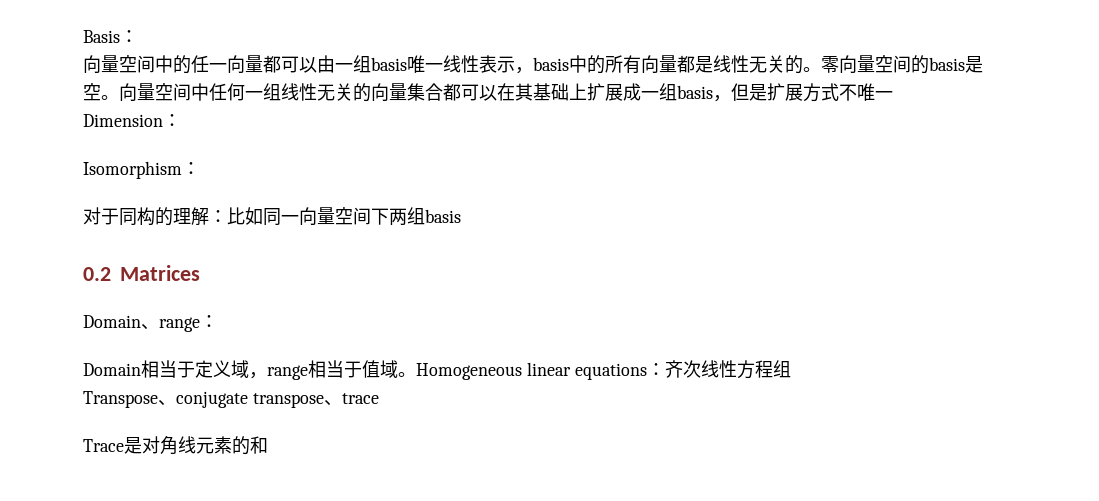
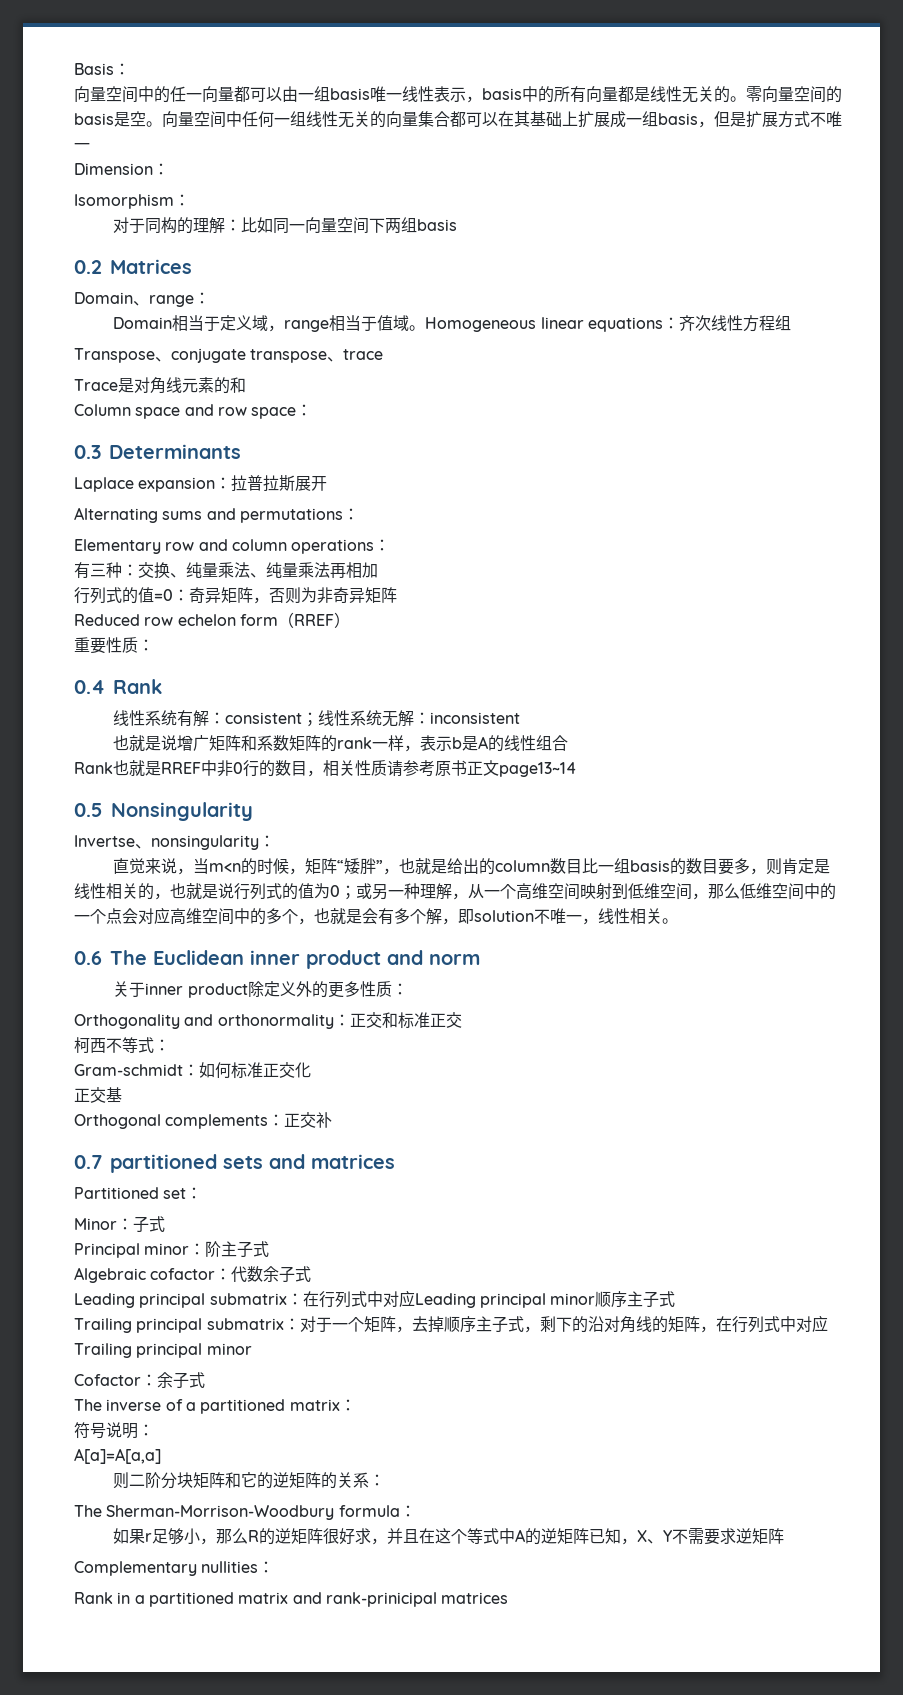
(268, 445) none -> [74,404,313,419] [74,444,241,459] [74,475,328,492] [74,507,359,523] [74,539,391,554] [74,562,378,579] [74,587,397,604] [74,612,350,628] [74,637,154,654] [74,679,162,694] [113,710,521,727] [113,735,569,752] [74,760,576,777] [74,802,253,821] [74,835,275,850] [113,858,831,875] [74,883,836,900] [74,907,678,925] [74,950,480,969] [113,981,408,998] [74,1012,462,1029] [74,1037,170,1053] [74,1062,311,1079] [74,1087,122,1103] [74,1112,333,1129] [74,1154,395,1173] [74,1187,203,1199] [74,1216,165,1233] [74,1241,270,1258] [74,1266,312,1283] [74,1290,676,1308] [74,1315,828,1333] [74,1343,252,1358] [74,1372,205,1389] [74,1399,356,1414] [74,1422,154,1439] [74,1448,161,1464] [113,1472,386,1489] [74,1505,416,1520] [113,1528,785,1545] [74,1561,275,1576] [74,1592,509,1607] // Column space and row space： // 0.3 Determinants // Laplace expansion：拉普拉斯展开 // Alternating sums and permutations： // Elementary row and column operations： // 有三种：交换、纯量乘法、纯量乘法再相加 // 行列式的值=0：奇异矩阵，否则为非奇异矩阵 // Reduced row echelon form（RREF） // 重要性质： // 0.4 Rank // 线性系统有解：consistent；线性系统无解：inconsistent // 也就是说增广矩阵和系数矩阵的rank一样，表示b是A的线性组合 // Rank也就是RREF中非0行的数目，相关性质请参考原书正文page13~14 // 0.5 Nonsingularity // Invertse、nonsingularity： // 直觉来说，当m<n的时候，矩阵“矮胖”，也就是给出的column数目比一组basis的数目要多，则肯定是线性相关的，也就是说行列式的值为0；或另一种理解，从一个高维空间映射到低维空间，那么低维空间中的一个点会对应高维空间中的多个，也就是会有多个解，即solution不唯一，线性相关。 // 0.6 The Euclidean inner product and norm // 关于inner product除定义外的更多性质： // Orthogonality and orthonormality：正交和标准正交 // 柯西不等式： // Gram-schmidt：如何标准正交化 // 正交基 // Orthogonal complements：正交补 // 0.7 partitioned sets and matrices // Partitioned set： // Minor：子式 // Principal minor：阶主子式 // Algebraic cofactor：代数余子式 // Leading principal submatrix：在行列式中对应Leading principal minor顺序主子式 // Trailing principal submatrix：对于一个矩阵，去掉顺序主子式，剩下的沿对角线的矩阵，在行列式中对应Trailing principal minor // Cofactor：余子式 // The inverse of a partitioned matrix： // 符号说明： // A[a]=A[a,a] // 则二阶分块矩阵和它的逆矩阵的关系： // The Sherman-Morrison-Woodbury formula： // 如果r足够小，那么R的逆矩阵很好求，并且在这个等式中A的逆矩阵已知，X、Y不需要求逆矩阵 // Complementary nullities： // Rank in a partitioned matrix and rank-prinicipal matrices

